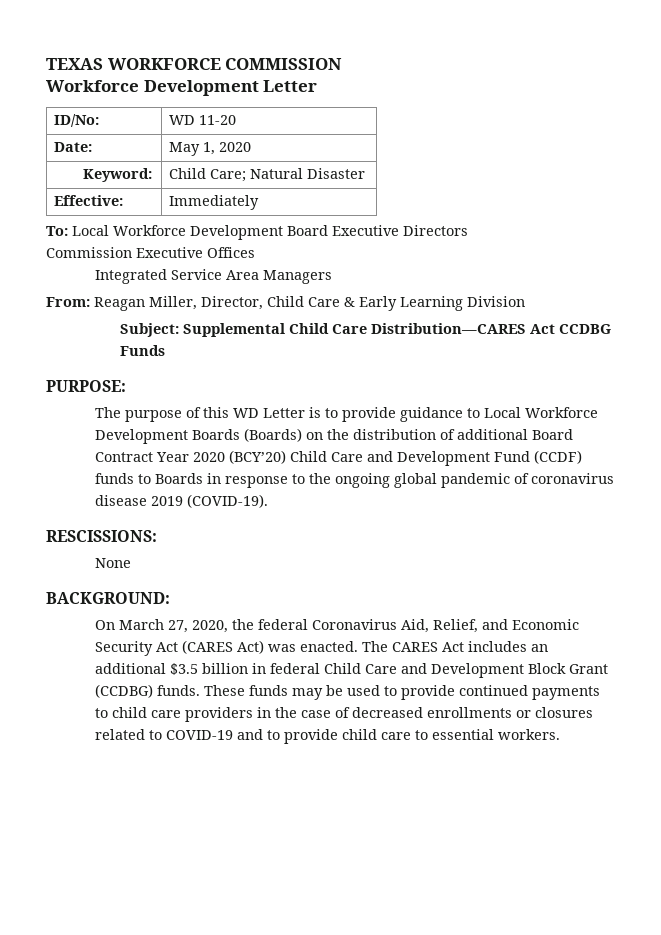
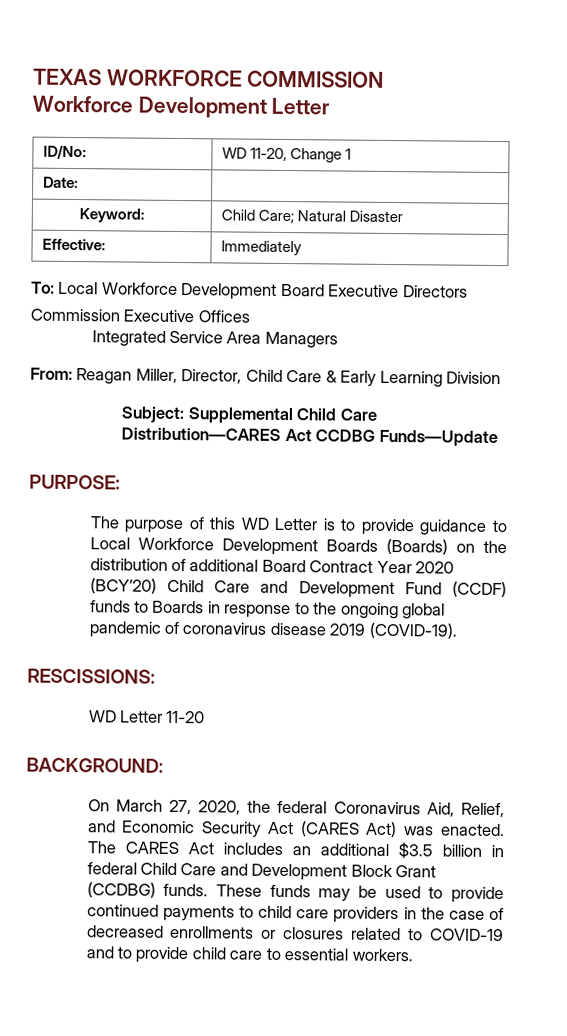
[198,115,236,125] [53,142,92,152] [168,142,251,156] 11-20 // Date: | May 1, 2020 -> [250,147,352,163] [43,176,80,189] 11-20, Change 1 // Date: |
[120,345,166,356] Funds -> [378,429,498,448] Funds—Update
[95,558,132,568] // None -> [88,710,206,724] // WD Letter 11-20

